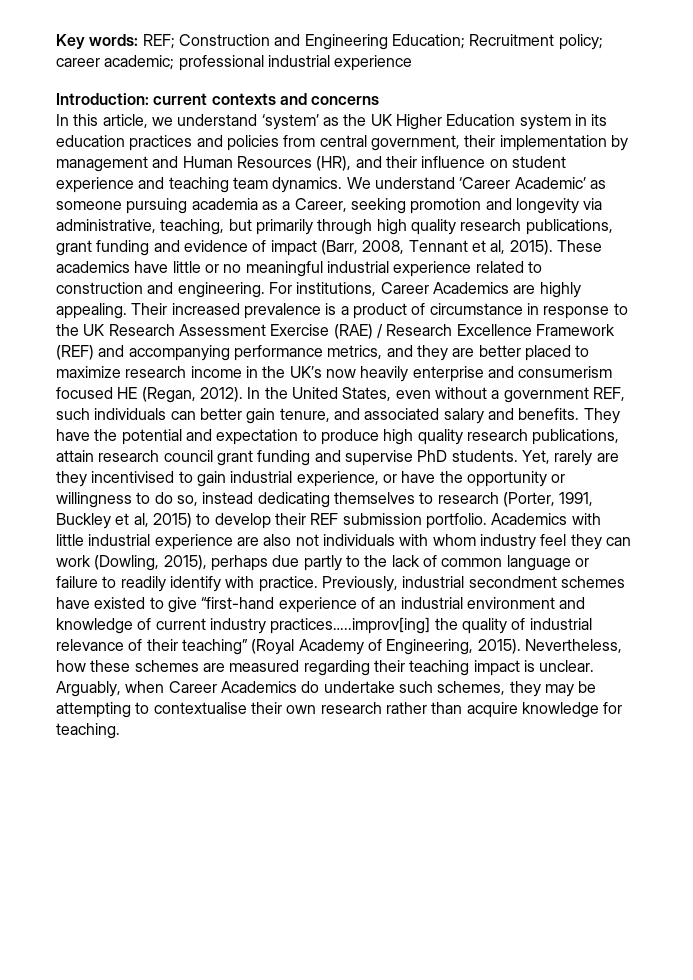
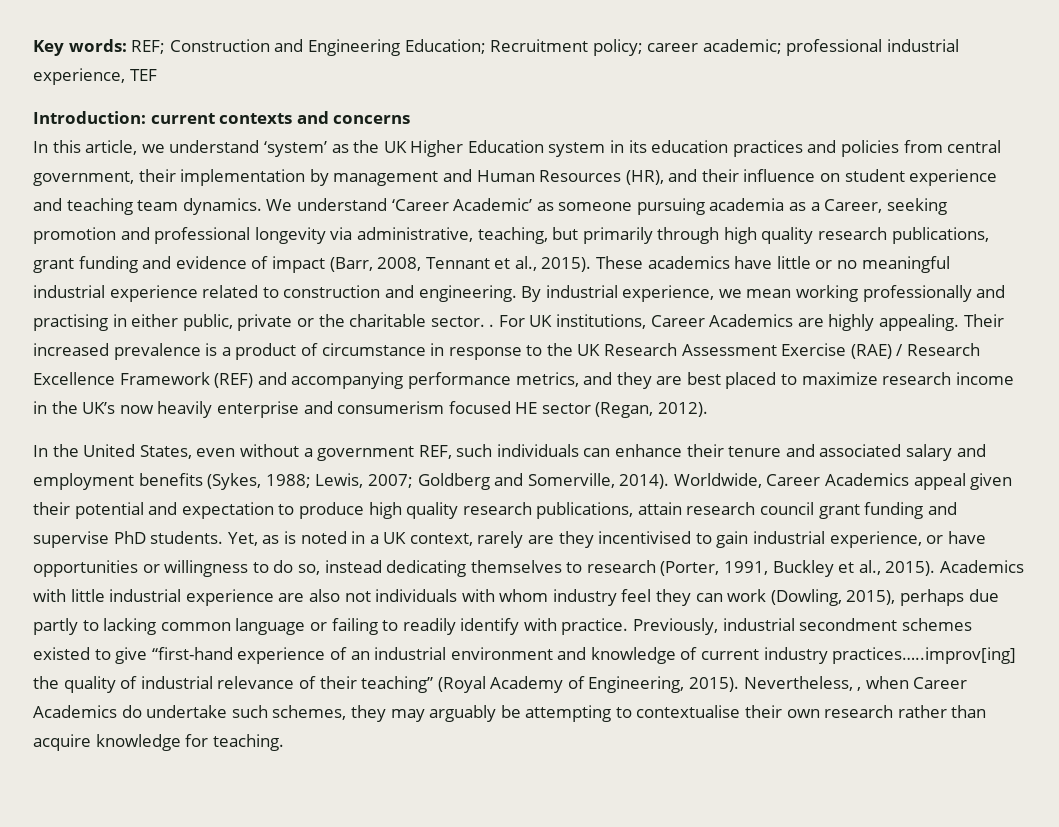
[334,55,413,71] experience -> [33,68,157,85] experience, TEF
(512, 204) none -> [154,227,251,244] professional
[490,240,506,254] al, -> [514,256,537,271] al.,
[268,282,292,294] For -> [521,285,1006,302] [33,314,553,331] By industrial experience, we mean working professionally and practising in either public, private or the charitable sector. . For UK
[478,345,521,357] better -> [686,372,721,385] best
(138, 393) none -> [541,403,591,414] sector
(243, 394) none -> (709, 409) //
[199,408,330,424] better gain tenure, -> [615,444,782,457] enhance their tenure
[518,408,620,424] [56,429,118,441] benefits. They have the -> [33,473,1013,490] [33,502,70,515] employment benefits (Sykes, 1988; Lewis, 2007; Goldberg and Somerville, 2014). Worldwide, Career Academics appeal given their
(550, 457) none -> [262,531,473,546] as is noted in a UK context,
[439,471,547,487] the opportunity -> [33,560,138,577] opportunities
[133,513,487,529] al, 2015) to develop their REF submission portfolio. -> [858,560,936,576] al., 2015).
[364,555,437,567] the lack of -> [103,618,157,635] lacking
[56,576,98,588] failure -> [331,618,378,635] failing
[56,597,90,609] have -> (972, 624) none
[56,660,595,676] [56,681,121,697] how these schemes are measured regarding their teaching impact is unclear. Arguably, -> [857,687,862,691] ,
(574, 690) none -> [429,705,497,722] arguably

